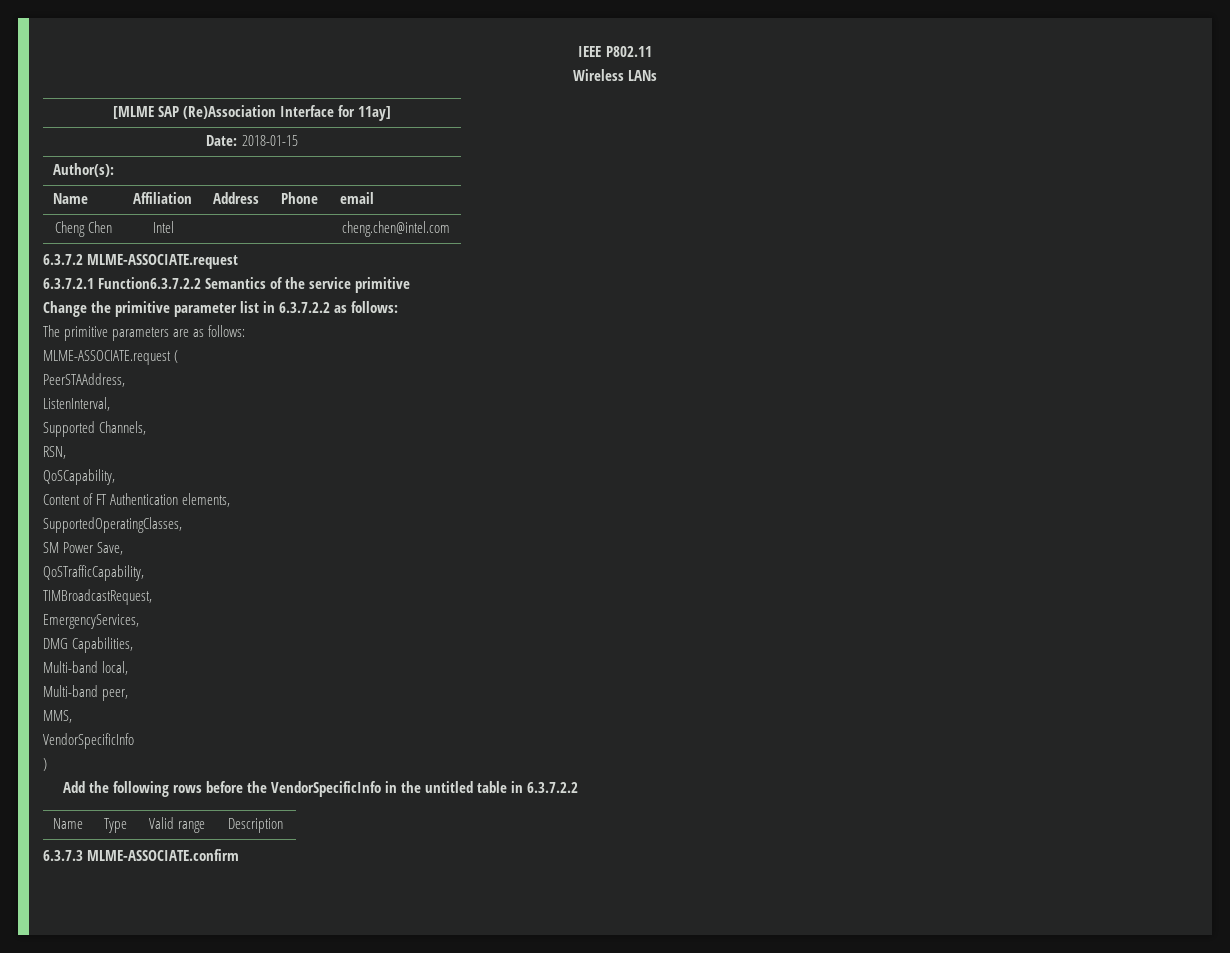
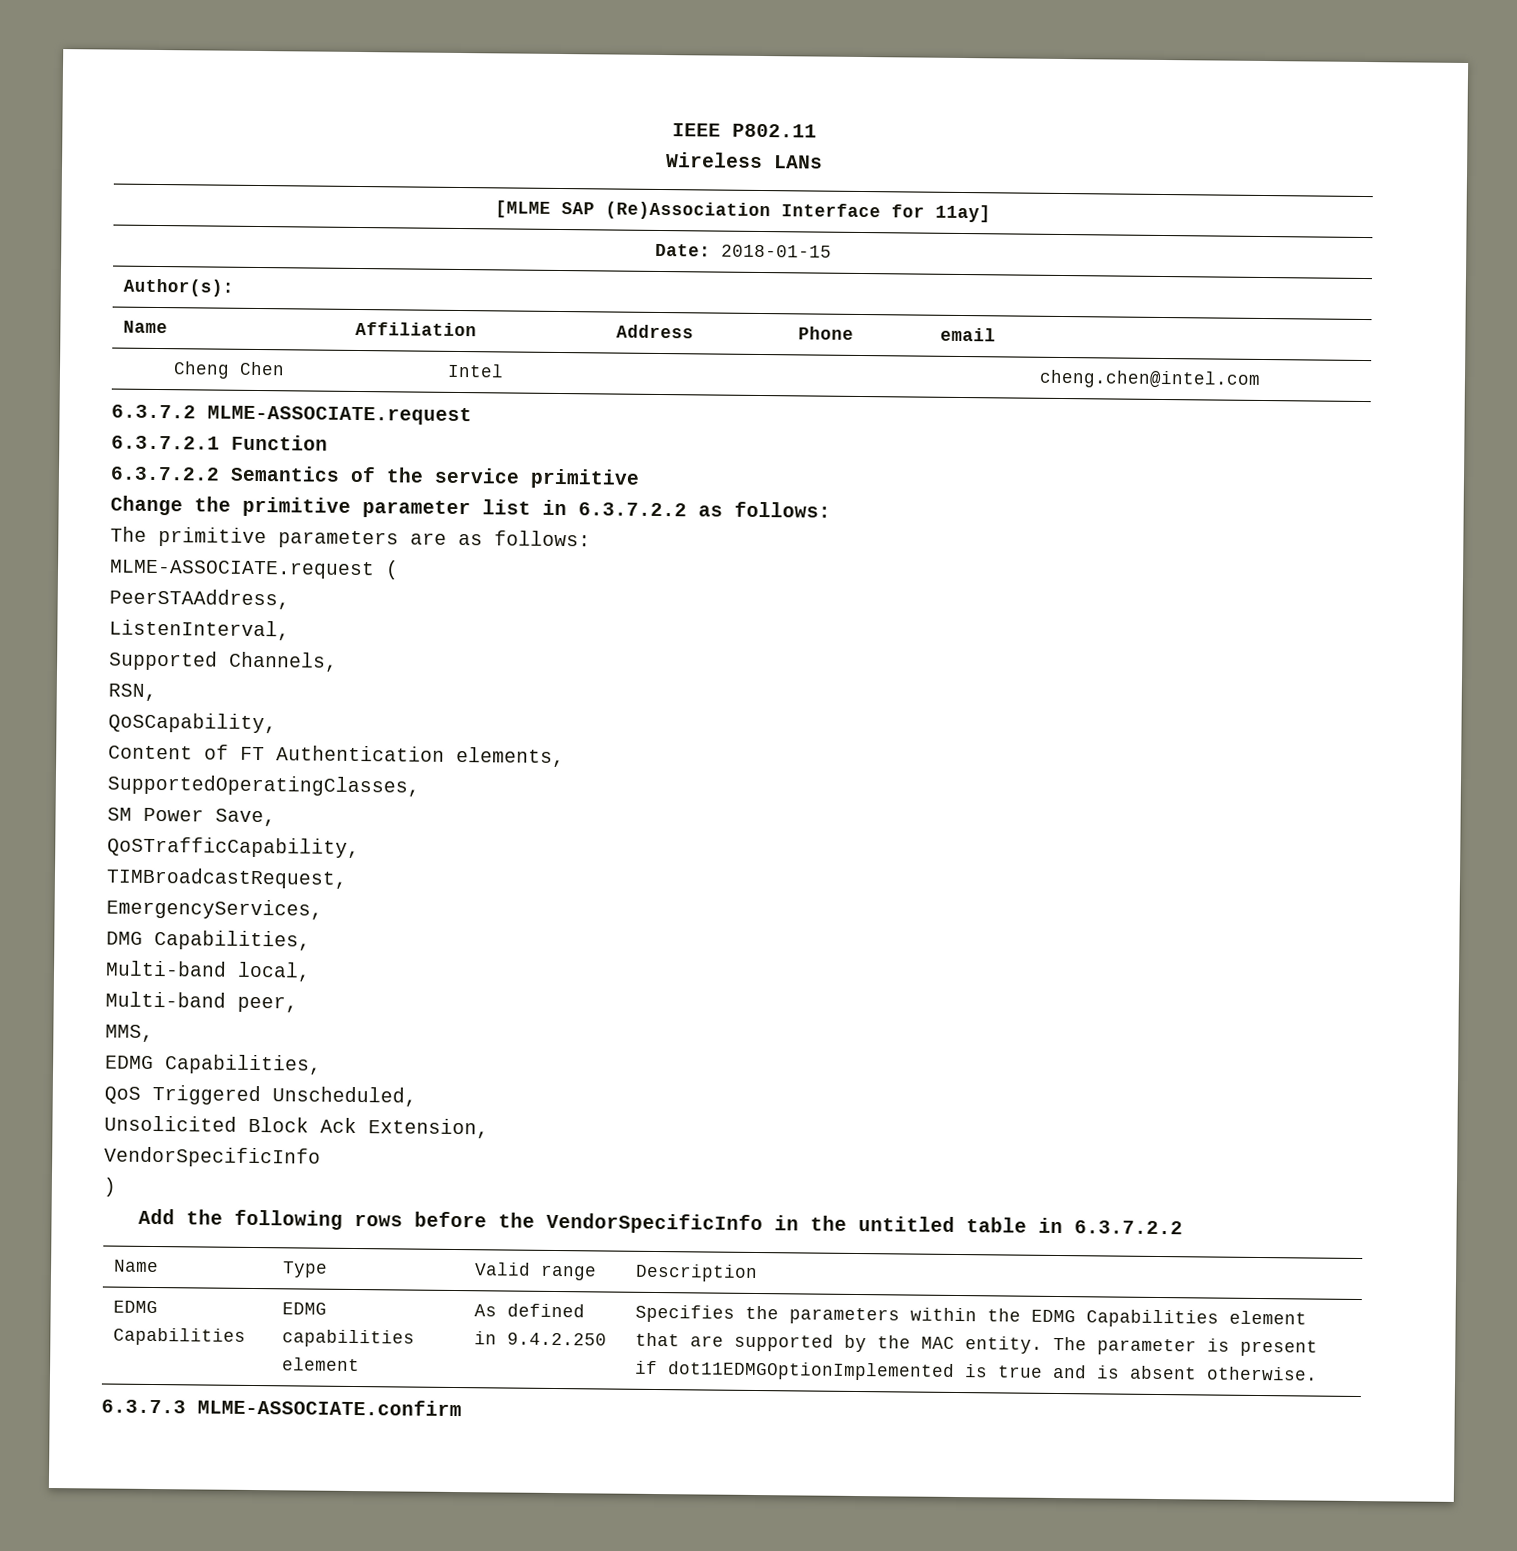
[98,277,202,289] Function6.3.7.2.2 -> [231,434,328,451] [110,466,220,481] Function // 6.3.7.2.2
(72, 716) none -> [105,1054,322,1075] [104,1084,417,1107] [104,1115,489,1139] // EDMG Capabilities, // QoS Triggered Unscheduled, // Unsolicited Block Ack Extension,
(284, 825) none -> [113,1300,159,1314] [113,1327,247,1346] [282,1302,328,1315] [282,1329,416,1348] [282,1357,361,1372] [474,1303,586,1318] [474,1331,608,1346] [635,1304,1308,1328] [635,1332,1319,1357] [635,1360,1319,1381] // EDMG Capabilities | EDMG capabilities element | As defined in 9.4.2.250 | Specifies the parameters within the EDMG Capabilities element that are supported by the MAC entity. The parameter is present if dot11EDMGOptionImplemented is true and is absent otherwise.

